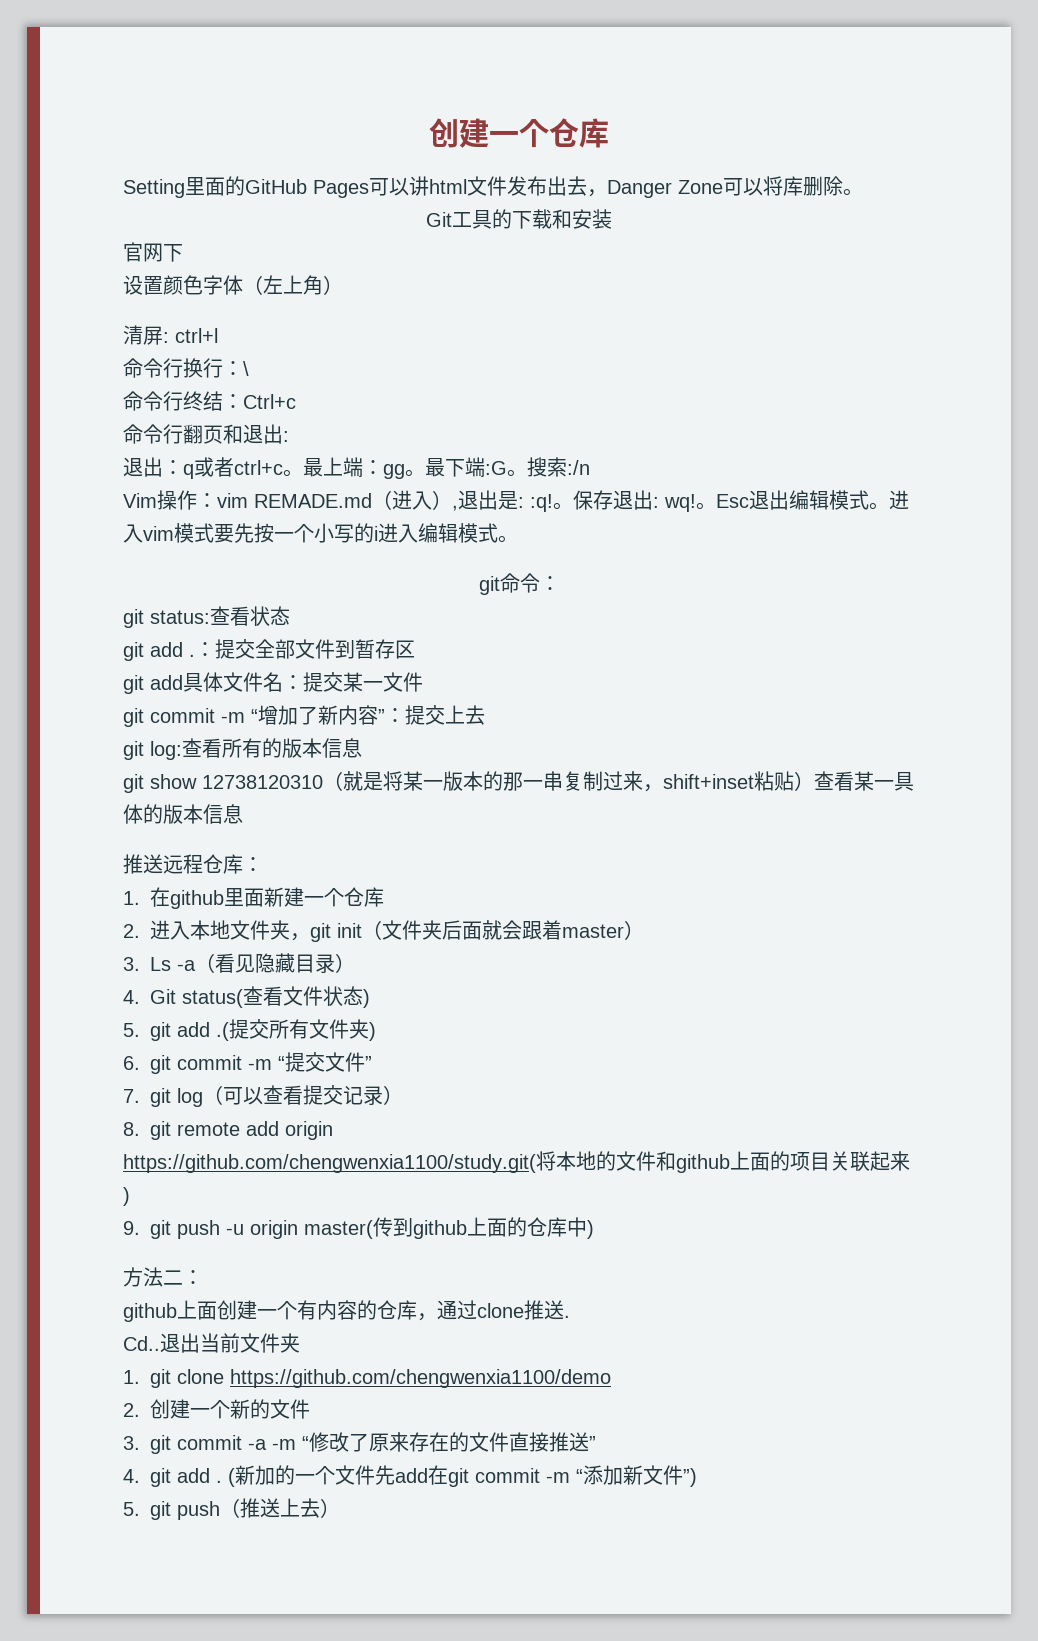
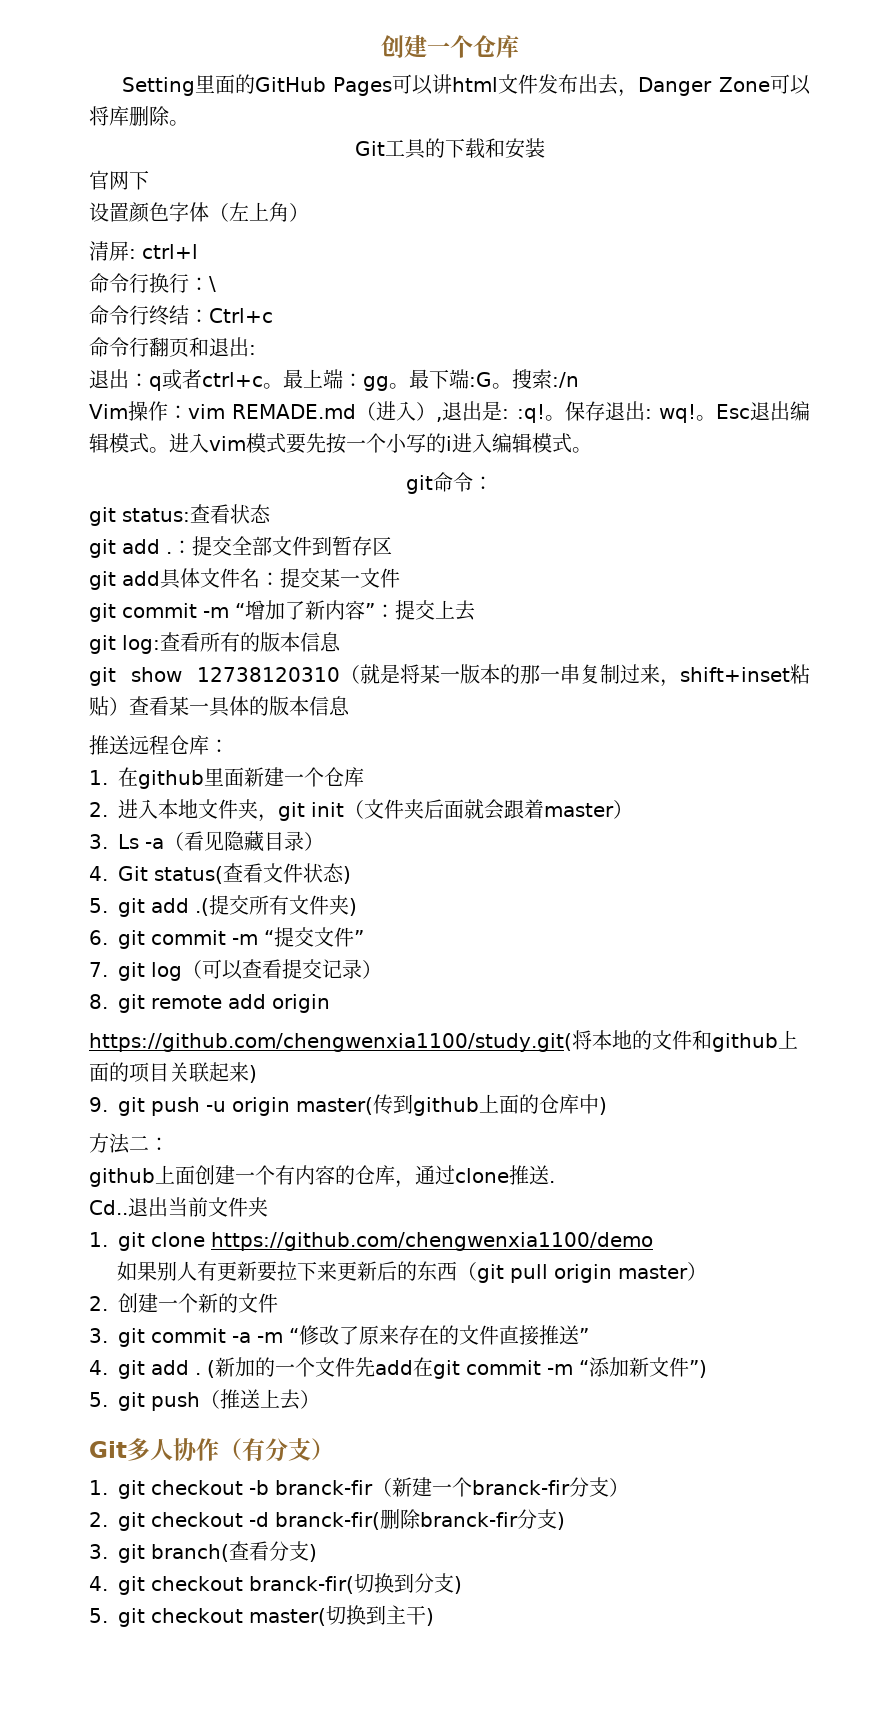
(611, 1378) none -> [116,1261,707,1283] // 如果别人有更新要拉下来更新后的东西（git pull origin master）
(340, 1508) none -> [89,1438,334,1462] [89,1477,629,1499] [89,1509,565,1531] [89,1541,317,1563] [89,1573,462,1595] [89,1605,434,1627] // Git多人协作（有分支） // 1. git checkout -b branck-fir（新建一个branck-fir分支） // 2. git checkout -d branck-fir(删除branck-fir分支) // 3. git branch(查看分支) // 4. git checkout branck-fir(切换到分支) // 5. git checkout master(切换到主干)

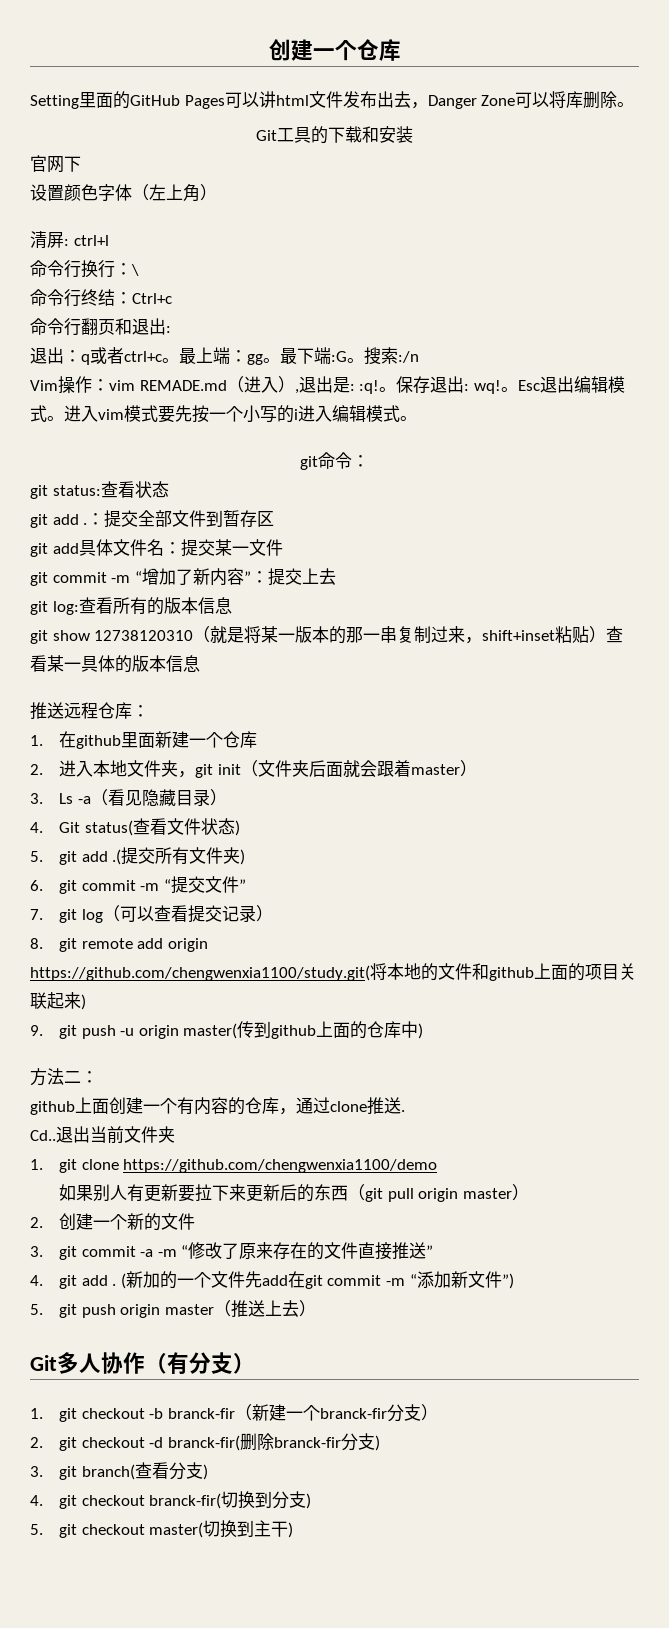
(200, 1401) none -> [120,1304,214,1318] origin master

